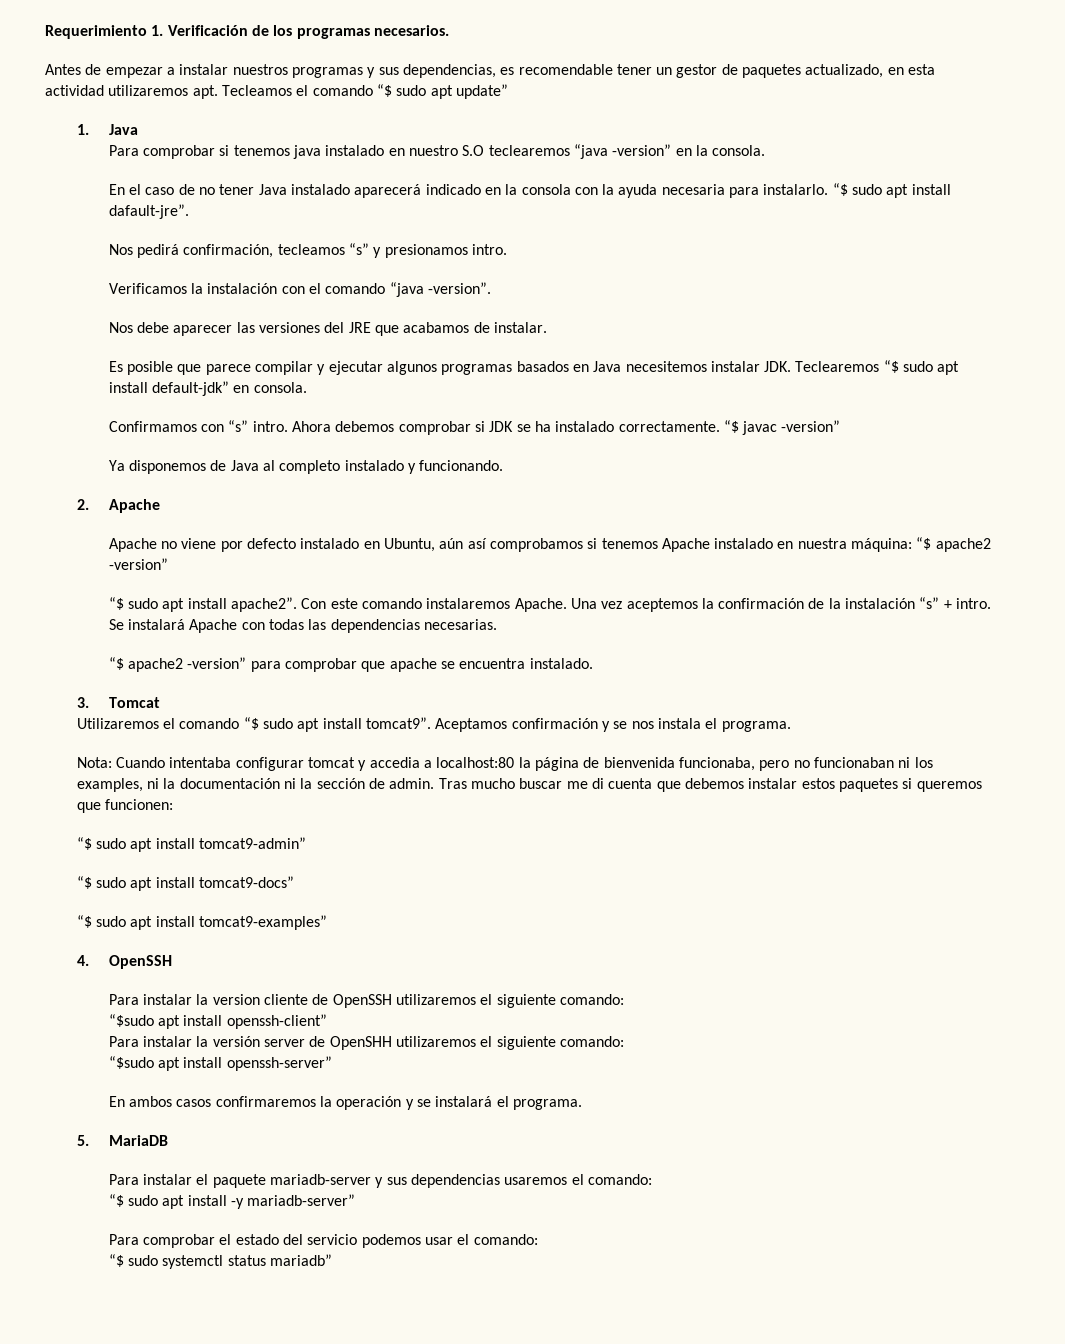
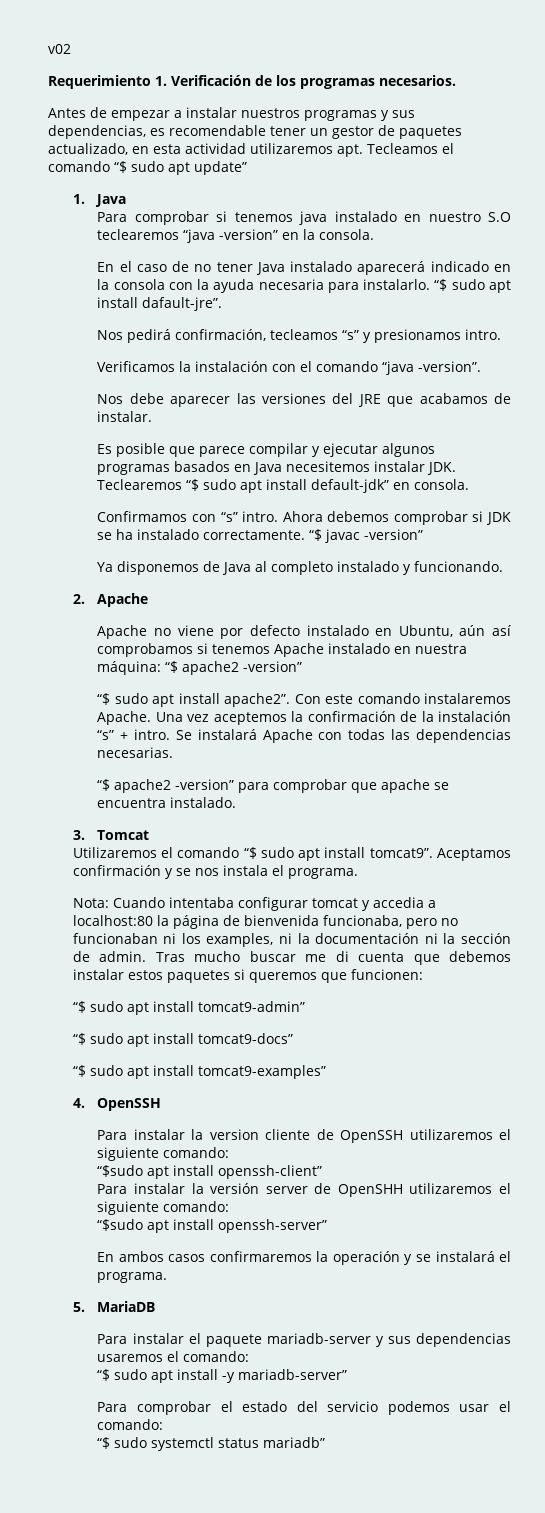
(45, 32) none -> [48,44,71,54] v02 //

